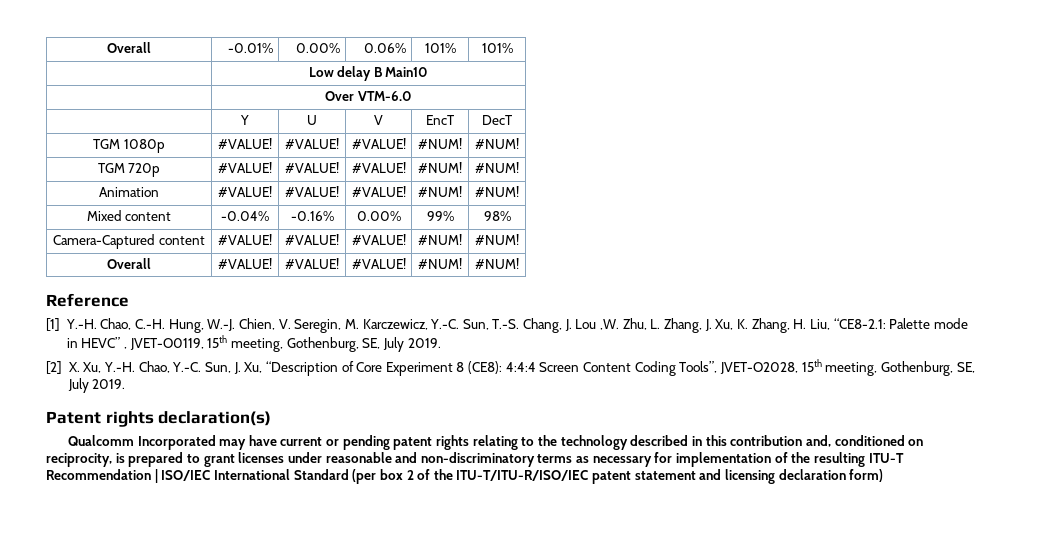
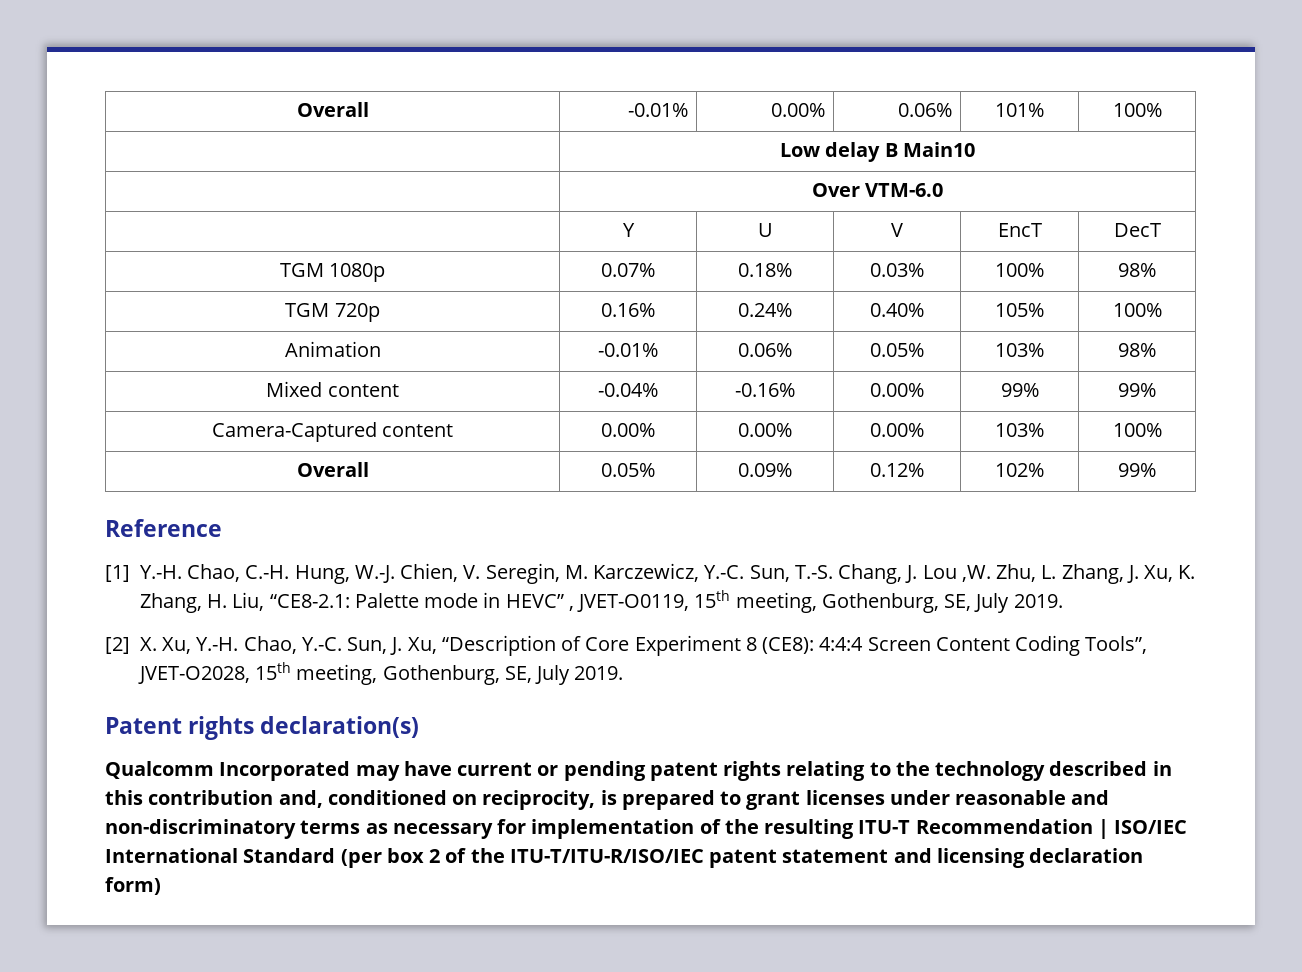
[481,43,513,53] 101% -> [1112,103,1162,117] 100%
[218,138,272,149] [285,138,339,149] [351,138,406,149] [418,138,462,149] [475,138,519,149] [97,163,161,177] [218,162,272,173] [285,162,339,173] [351,162,406,173] [418,162,462,173] [475,162,519,173] [99,187,159,197] [218,186,272,197] [285,186,339,197] [351,186,406,197] [418,186,462,197] [475,186,519,197] #VALUE! | #VALUE! | #VALUE! | #NUM! | #NUM! // TGM 720p | #VALUE! | #VALUE! | #VALUE! | #NUM! | #NUM! // Animation | #VALUE! | #VALUE! | #VALUE! | #NUM! | #NUM! -> [601,263,655,277] [738,263,792,277] [870,263,924,277] [995,263,1044,277] [1118,263,1156,277] [285,303,380,322] [601,303,655,317] [738,303,792,317] [870,303,924,317] [995,303,1044,317] [1112,303,1162,317] [284,341,381,357] [598,343,658,357] [738,343,792,357] [870,343,924,357] [995,343,1044,357] [1118,343,1156,357] 0.07% | 0.18% | 0.03% | 100% | 98% // TGM 720p | 0.16% | 0.24% | 0.40% | 105% | 100% // Animation | -0.01% | 0.06% | 0.05% | 103% | 98%
[483,211,511,221] 98% -> [1118,383,1156,397] 99%
[218,234,272,245] [285,234,339,245] [351,234,406,245] [418,234,462,245] [475,234,519,245] [107,258,151,269] [218,258,272,269] [285,258,339,269] [351,258,406,269] [418,258,462,269] [475,258,519,269] #VALUE! | #VALUE! | #VALUE! | #NUM! | #NUM! // Overall | #VALUE! | #VALUE! | #VALUE! | #NUM! | #NUM! -> [601,423,655,437] [738,423,792,437] [870,423,924,437] [995,423,1044,437] [1112,423,1162,437] [296,462,369,477] [601,463,655,477] [738,463,792,477] [870,463,924,477] [995,463,1044,477] [1118,463,1156,477] 0.00% | 0.00% | 0.00% | 103% | 100% // Overall | 0.05% | 0.09% | 0.12% | 102% | 99%

